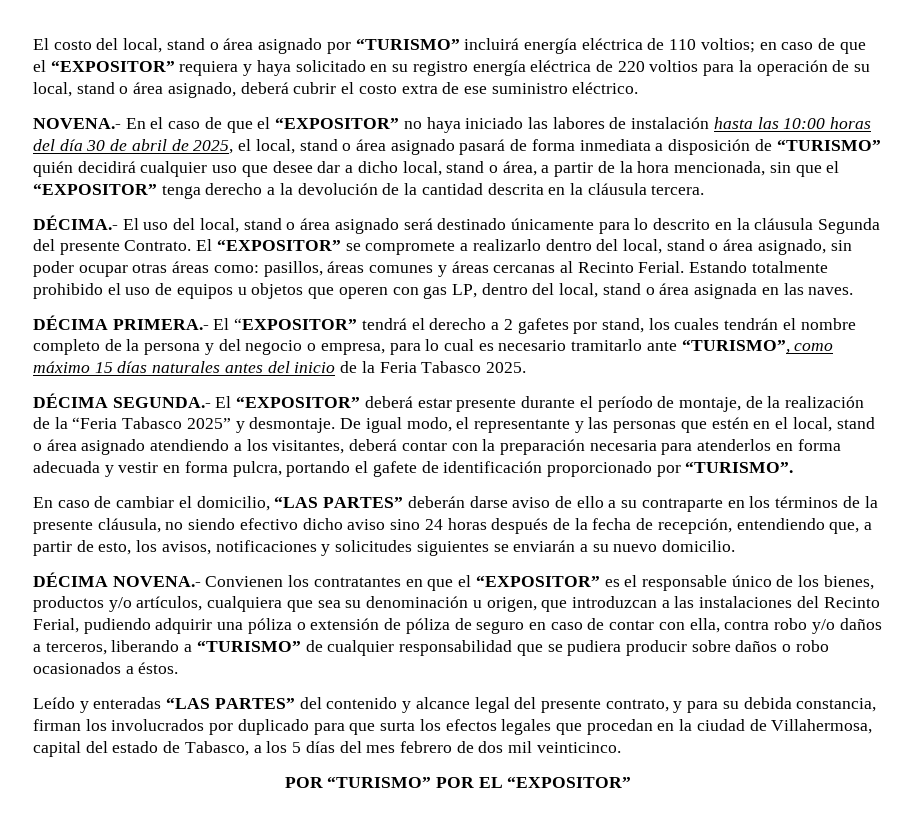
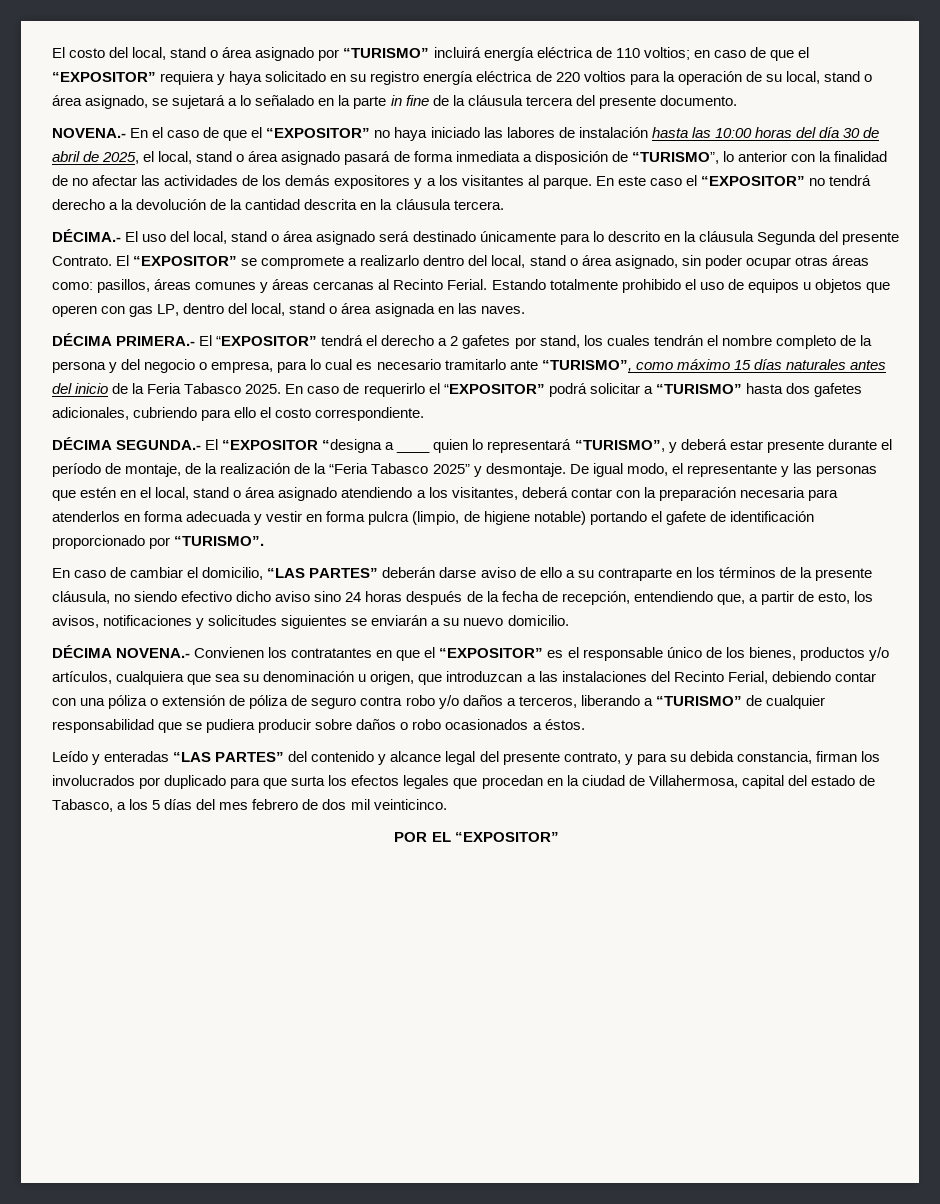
[240,82,639,94] deberá cubrir el costo extra de ese suministro eléctrico. -> [152,95,737,109] se sujetará a lo señalado en la parte in fine de la cláusula tercera del presente documento.
[776,139,881,151] [33,161,840,177] [33,183,201,199] “TURISMO” quién decidirá cualquier uso que desee dar a dicho local, stand o área, a partir de la hora mencionada, sin que el “EXPOSITOR” tenga -> [631,151,888,164] [52,175,872,189] “TURISMO”, lo anterior con la finalidad de no afectar las actividades de los demás expositores y a los visitantes al parque. En este caso el “EXPOSITOR” no tendrá
[33,393,361,408] // DÉCIMA SEGUNDA.- El “EXPOSITOR” -> [285,383,862,397] [52,407,425,421] [52,437,395,453] [396,439,677,453] En caso de requerirlo el “EXPOSITOR” podrá solicitar a “TURISMO” hasta dos gafetes adicionales, cubriendo para ello el costo correspondiente. // DÉCIMA SEGUNDA.- El “EXPOSITOR “designa a ____ quien lo representará “TURISMO”, y
[232,461,282,477] pulcra, -> [368,511,586,525] pulcra (limpio, de higiene notable)
[83,618,213,634] pudiendo adquirir -> [771,671,876,682] [52,698,76,706] debiendo contar con
[528,618,720,633] en caso de contar con ella, -> (357, 703) none
[327,776,475,788] “TURISMO” POR -> (428, 837) none

